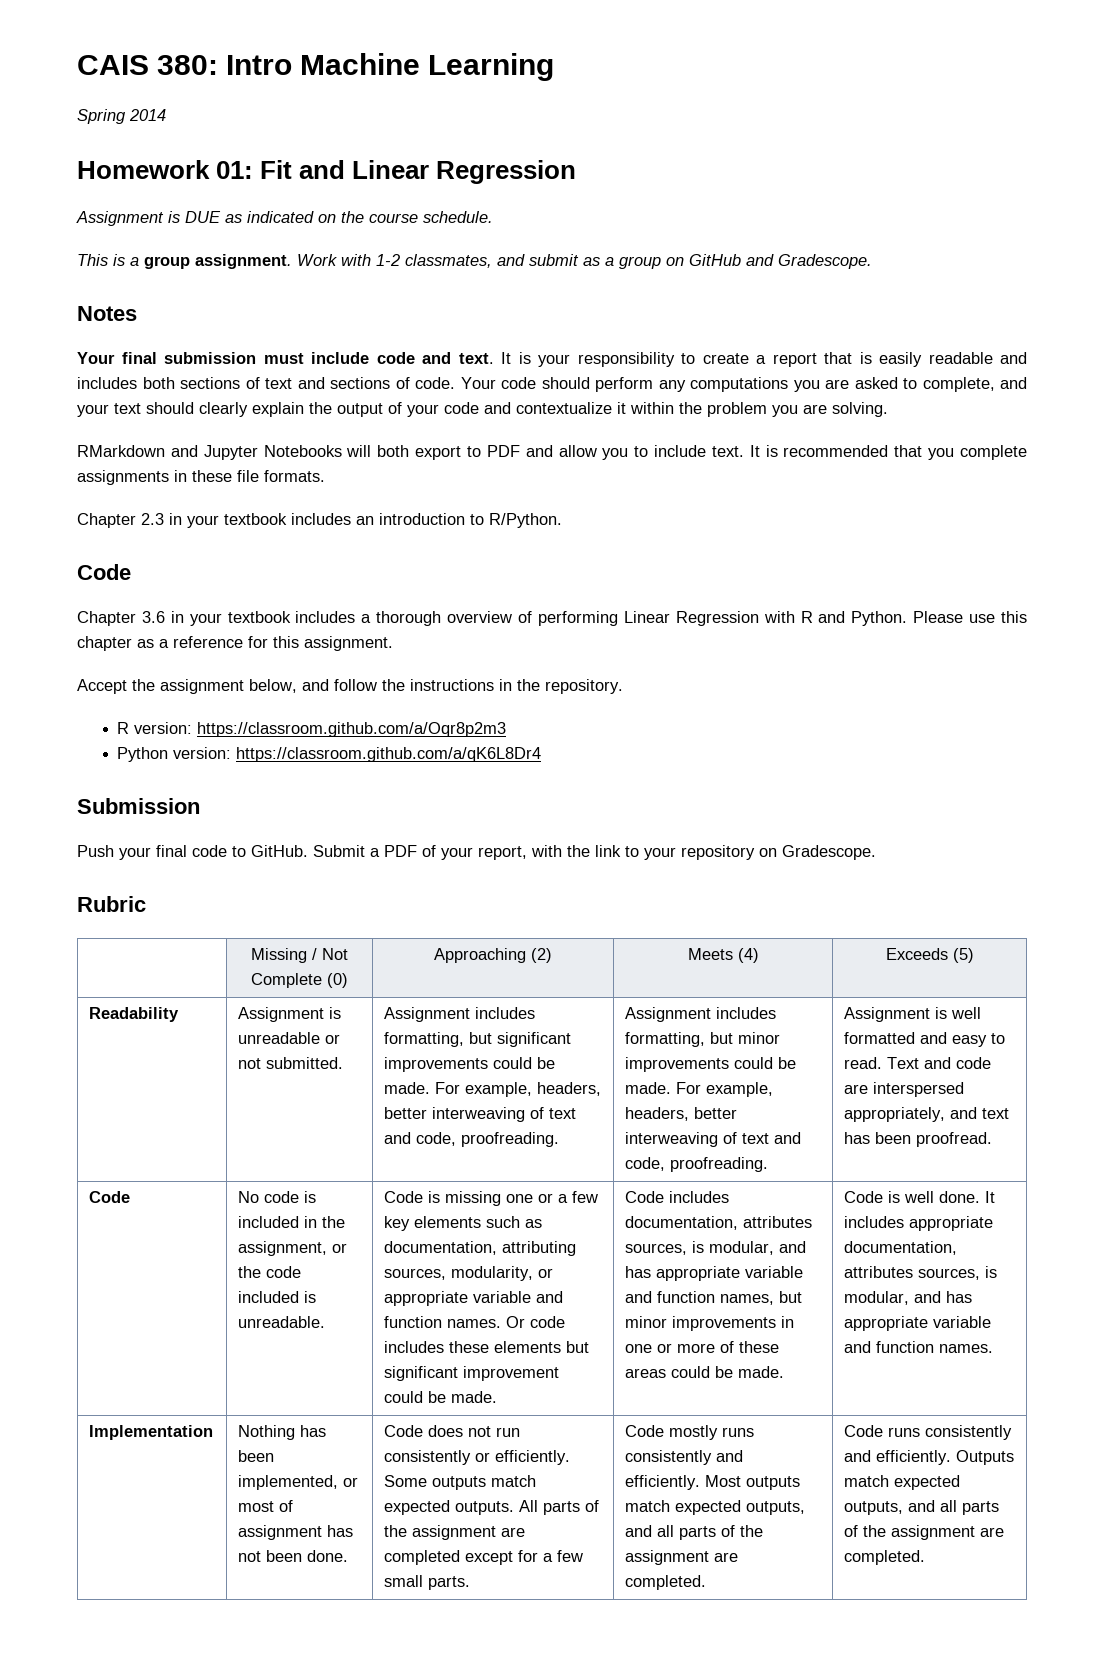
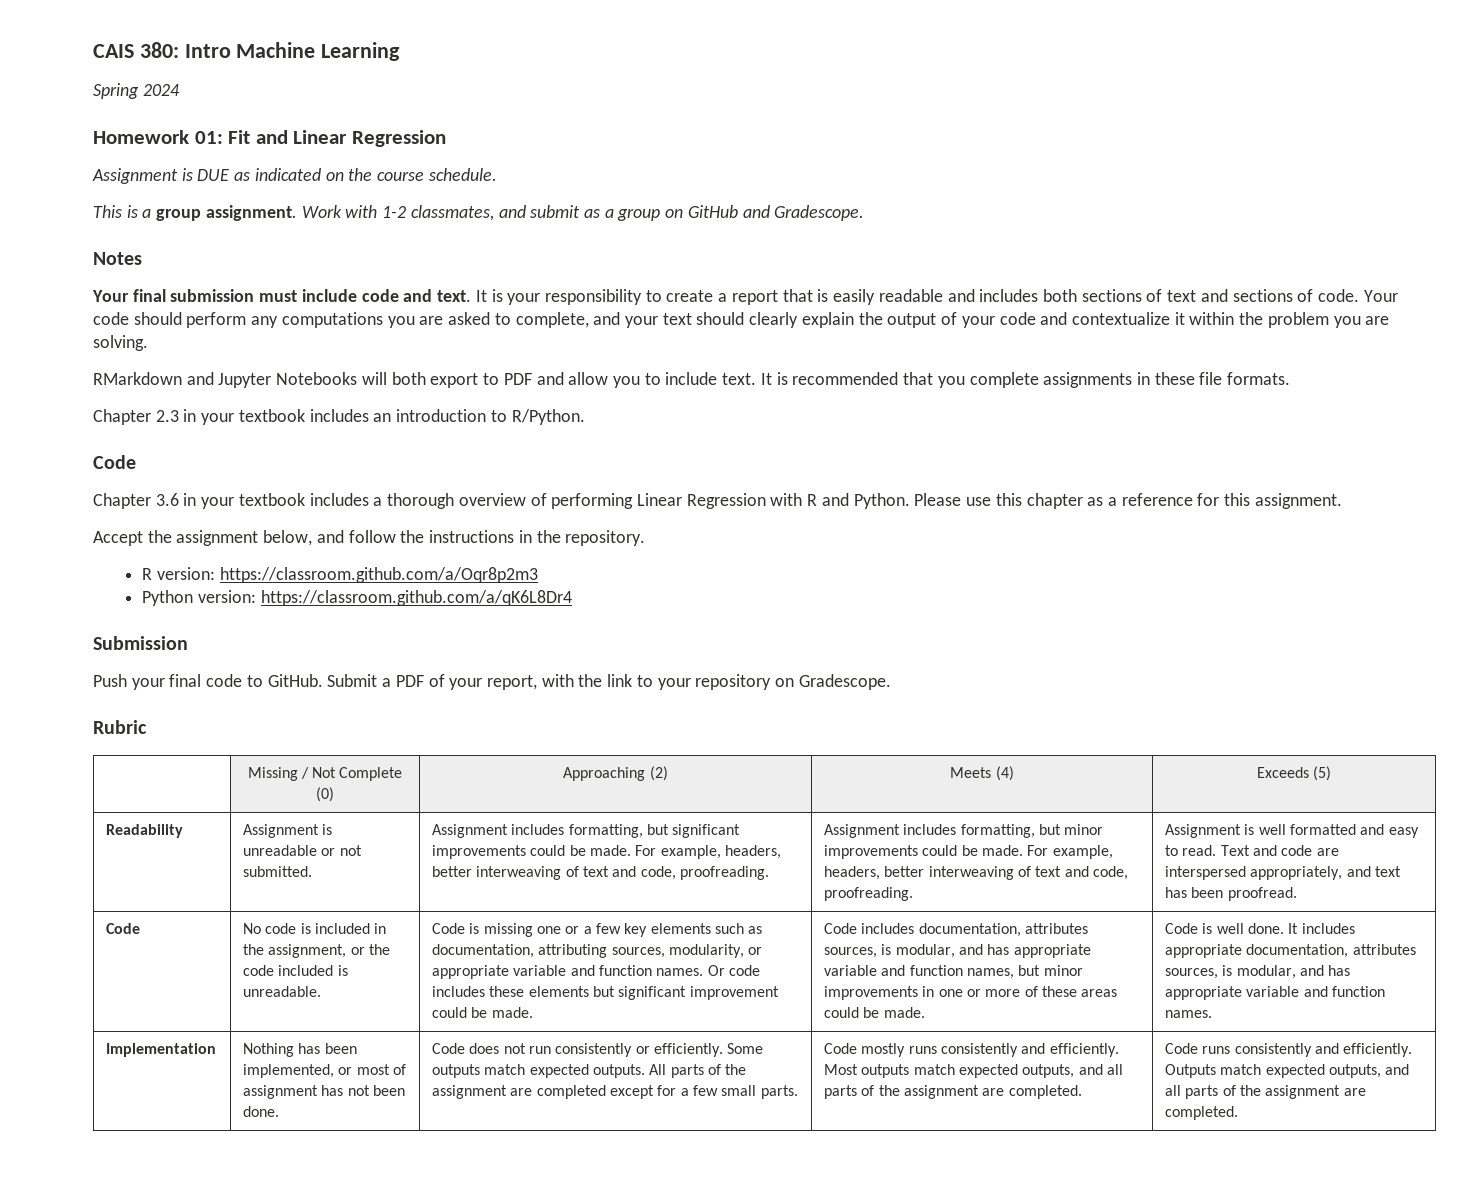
[129,109,166,121] 2014 -> [142,84,180,96] 2024

